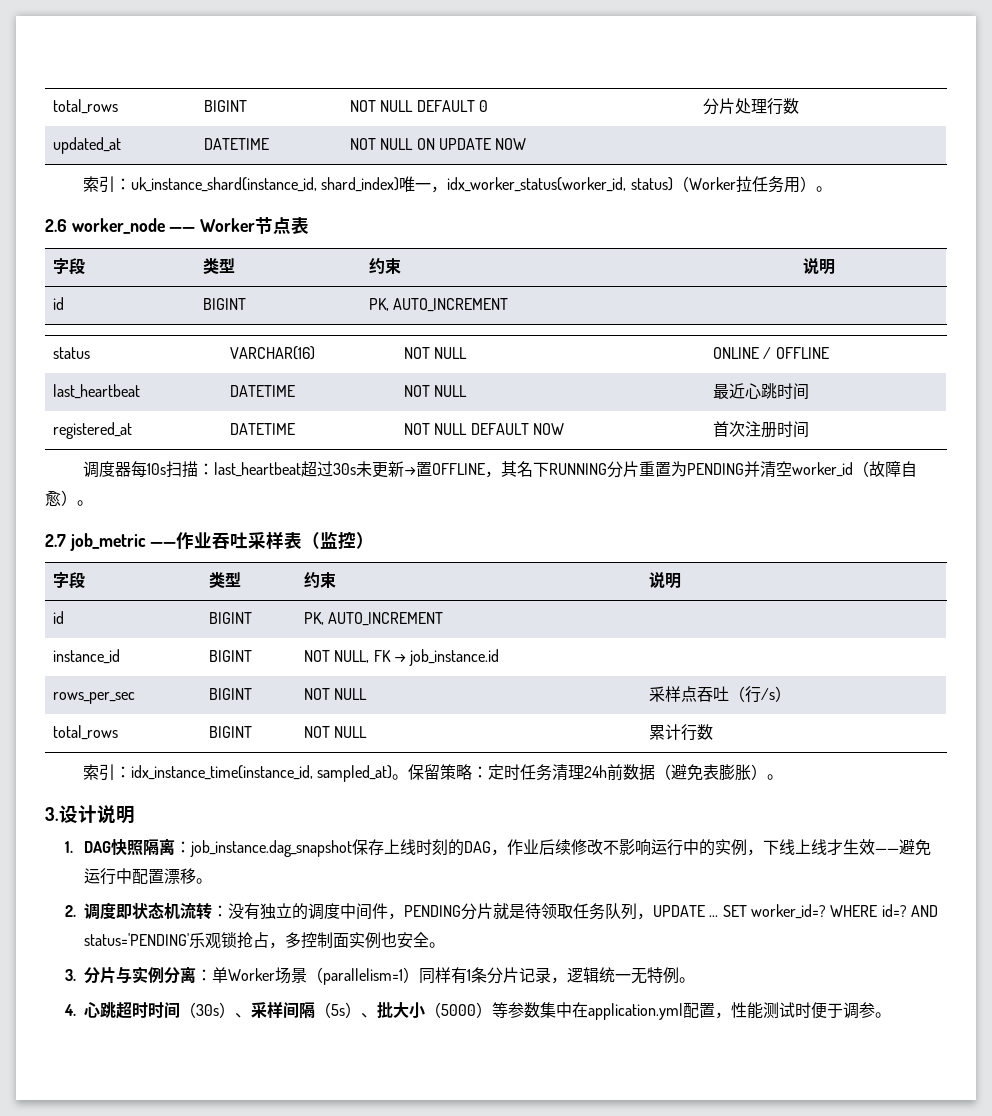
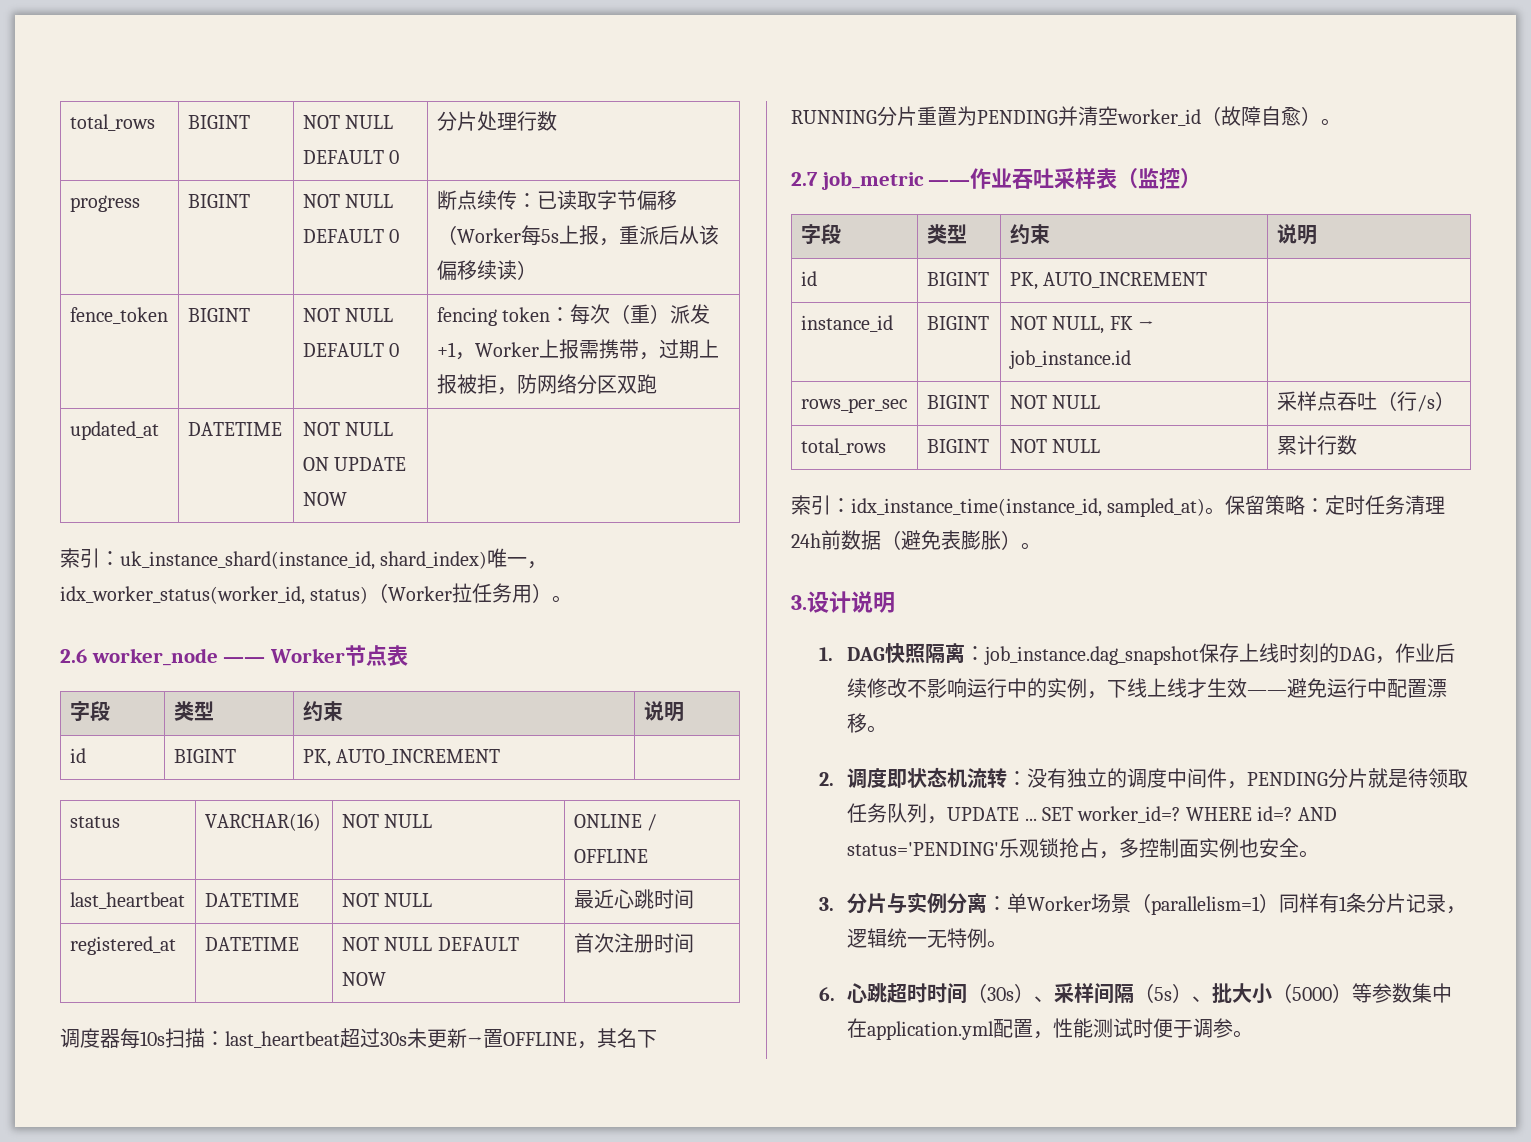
(800, 106) none -> [69,195,140,212] [187,194,250,208] [302,194,394,208] [302,229,400,243] [436,190,677,211] [436,225,719,246] [436,260,537,281] [69,307,168,324] [187,308,250,322] [302,308,394,322] [302,343,400,357] [436,304,711,326] [436,339,719,360] [436,374,657,395] // progress | BIGINT | NOT NULL DEFAULT 0 | 断点续传：已读取字节偏移（Worker每5s上报，重派后从该偏移续读） // fence_token | BIGINT | NOT NULL DEFAULT 0 | fencing token：每次（重）派发+1，Worker上报需携带，过期上报被拒，防网络分区双跑
[63,1004,76,1016] 4. -> [819,987,836,1001] 6.

